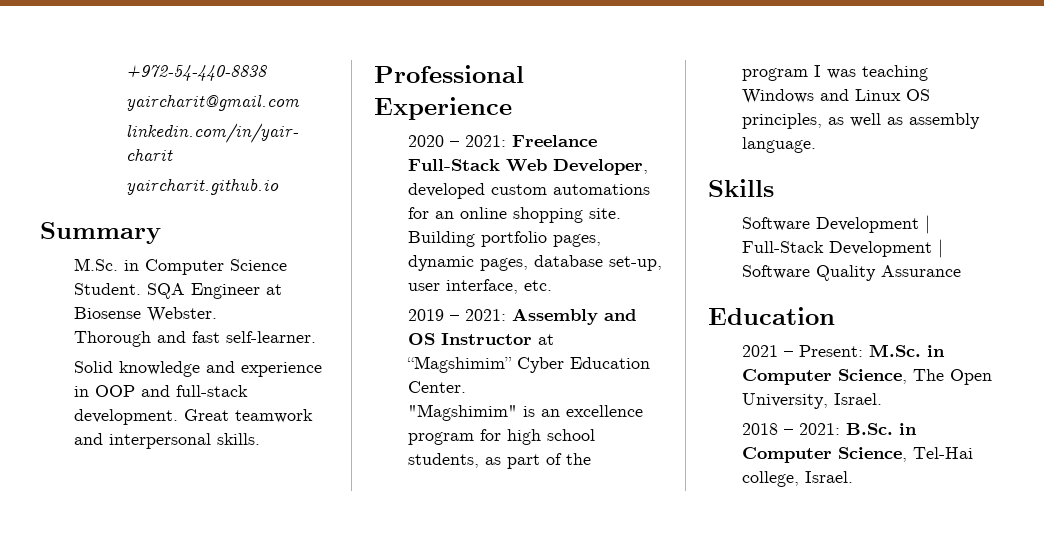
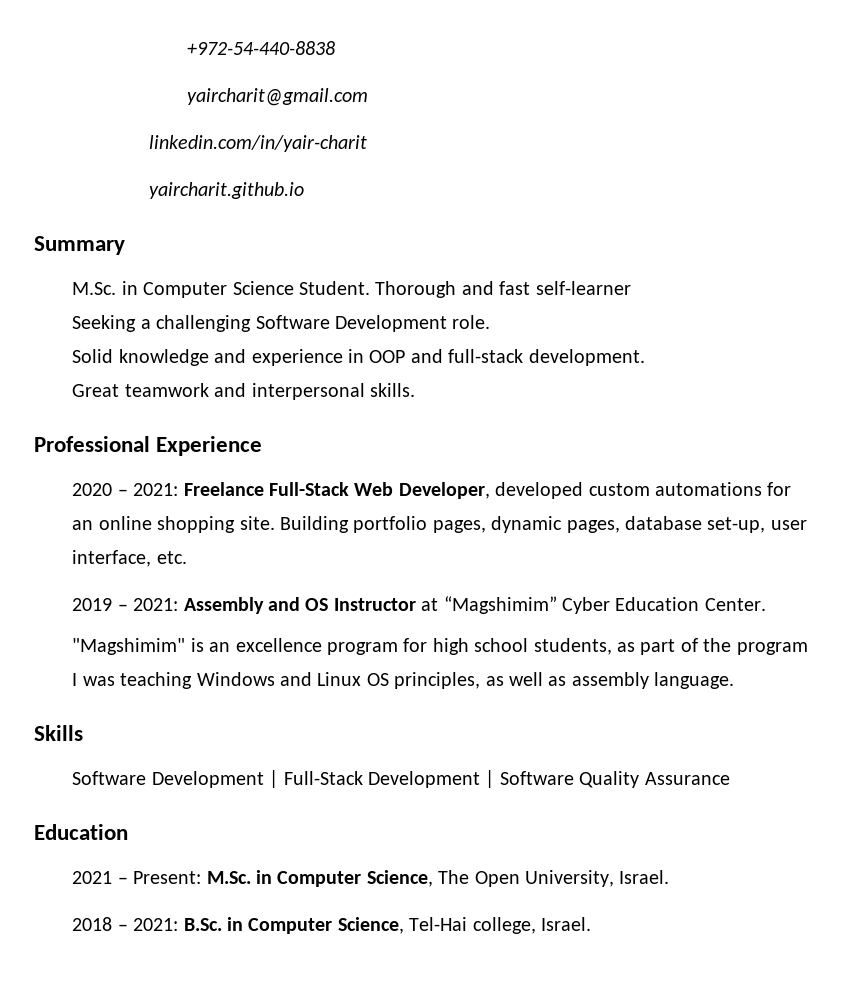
[146,283,282,299] [73,307,217,322] [73,331,316,347] SQA Engineer at Biosense Webster. // Thorough and fast self-learner. -> [375,281,631,298] [72,315,491,332] Thorough and fast self-learner // Seeking a challenging Software Development role.
(178, 417) none -> (645, 357) //

